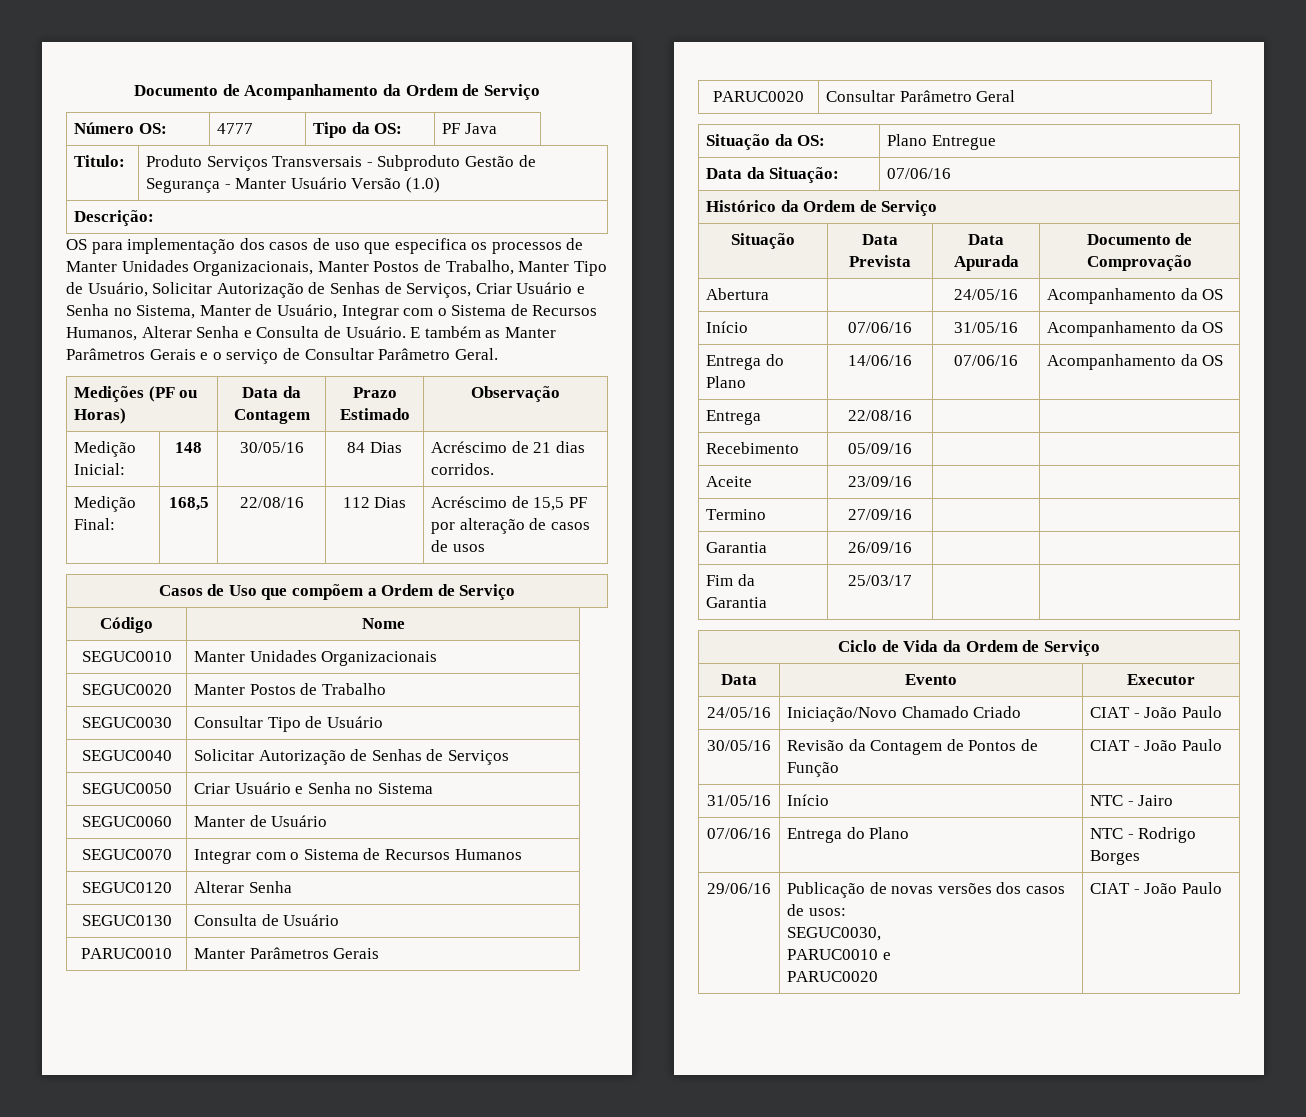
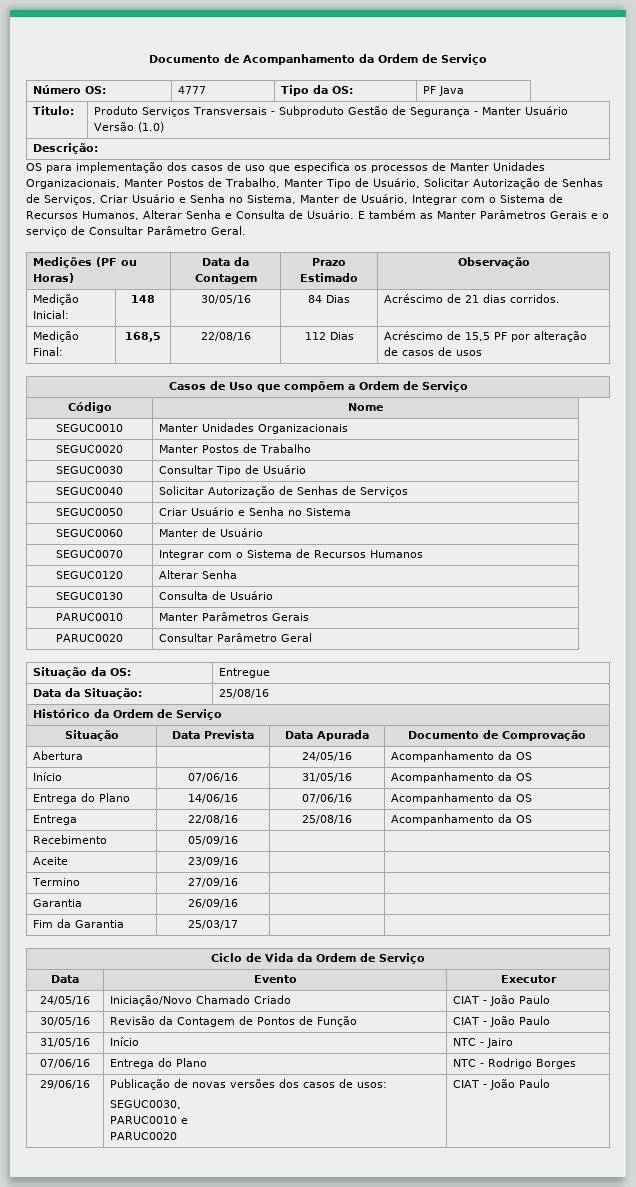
[887,134,928,146] Plano -> (132, 672) none
[887,168,952,179] 07/06/16 -> [219,689,270,698] 25/08/16
(912, 415) | -> [302,815,352,824] [391,814,533,825] 25/08/16 | Acompanhamento da OS

